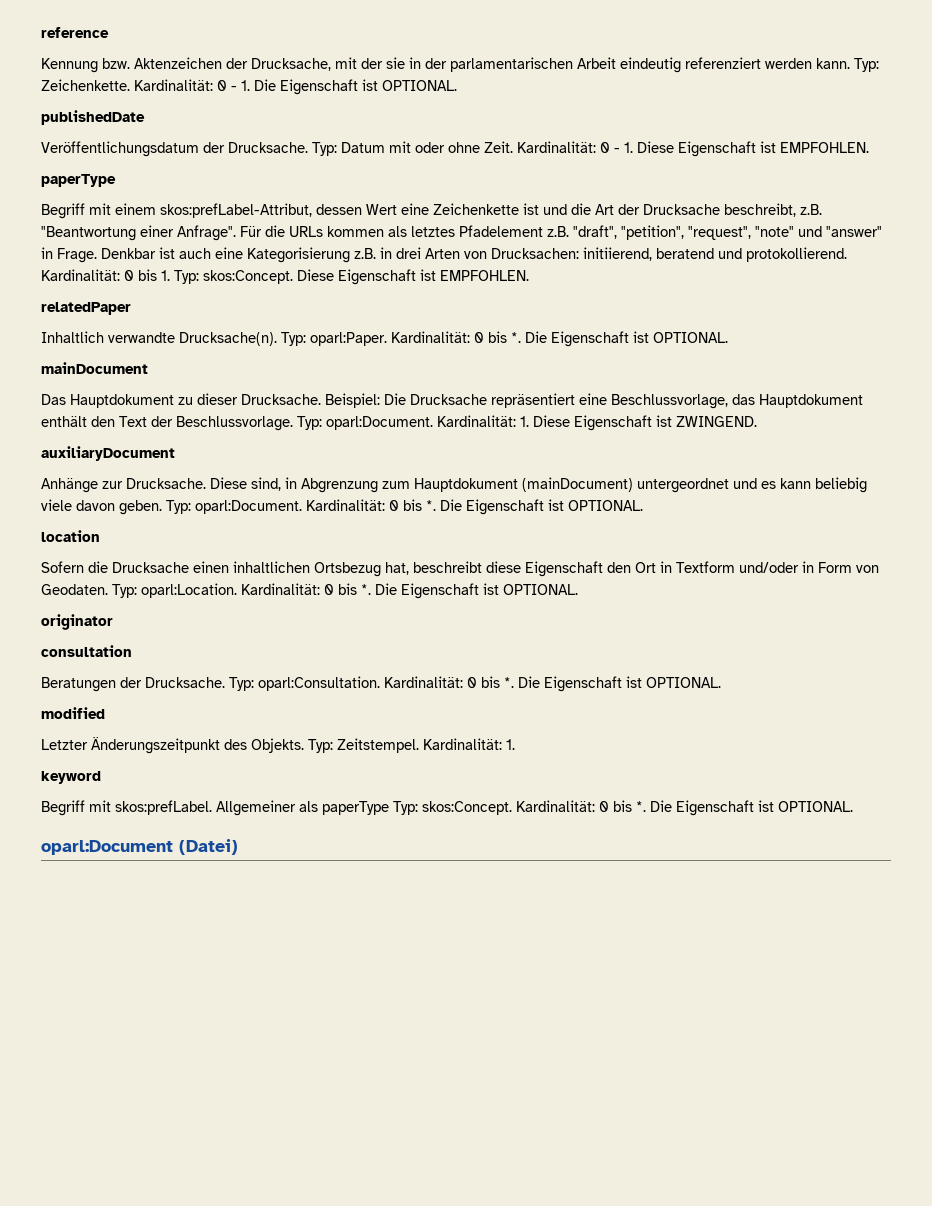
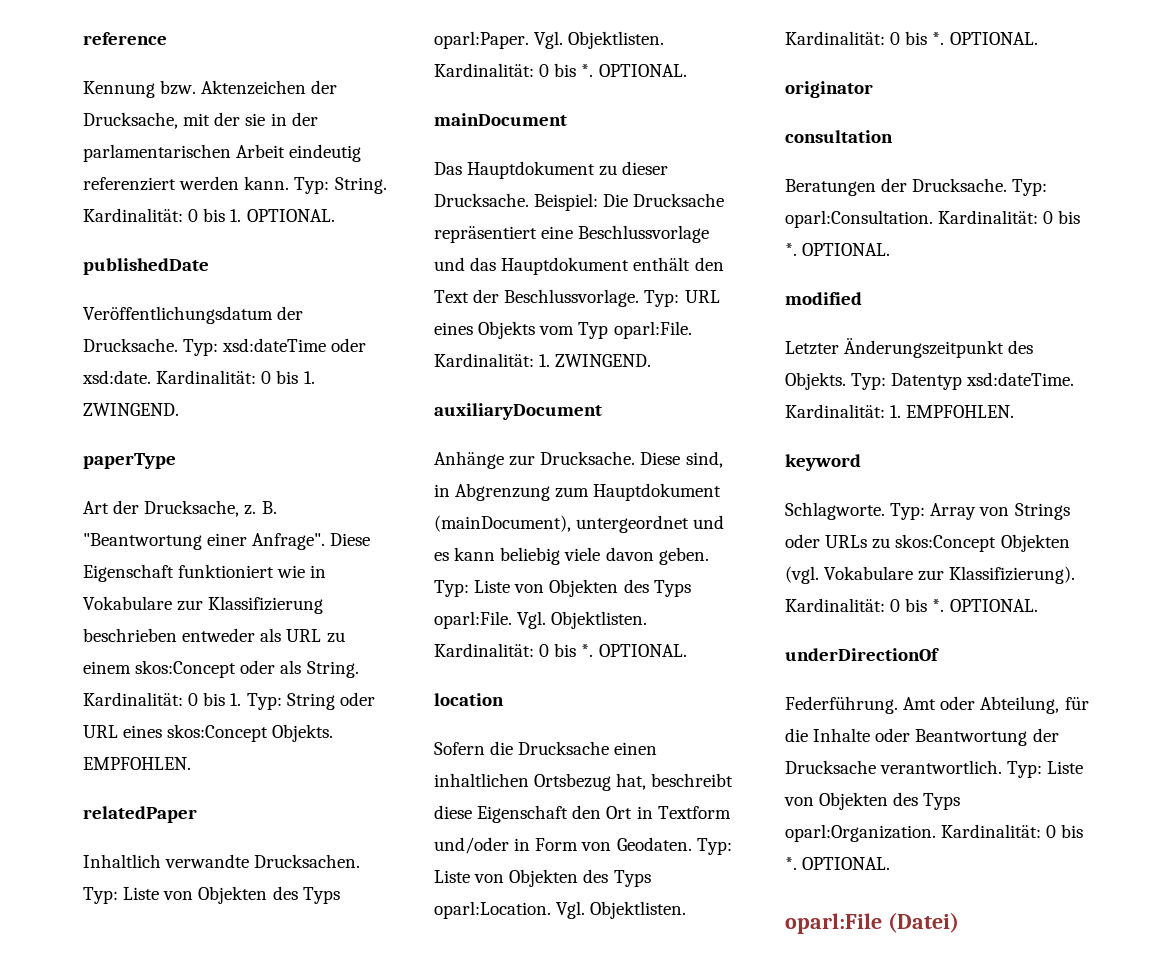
[41,79,378,95] Zeichenkette. Kardinalität: 0 - 1. Die Eigenschaft ist -> [334,177,387,194] [83,208,242,222] String. Kardinalität: 0 bis 1.
[341,141,869,157] [41,174,116,187] [41,203,822,219] [41,225,882,241] [41,247,847,263] Datum mit oder ohne Zeit. Kardinalität: 0 - 1. Diese Eigenschaft ist EMPFOHLEN. // paperType // Begriff mit einem skos:prefLabel-Attribut, dessen Wert eine Zeichenkette ist und die Art der Drucksache beschreibt, z.B. "Beantwortung einer Anfrage". Für die URLs kommen als letztes Pfadelement z.B. "draft", "petition", "request", "note" und "answer" in Frage. Denkbar ist auch eine Kategorisierung z.B. in drei Arten von Drucksachen: initiierend, beratend und protokollierend. -> [222,338,367,352] [82,370,315,384] [83,403,179,416] [83,453,176,469] [83,500,277,517] [83,533,371,550] [83,564,327,582] [83,596,324,614] [83,628,345,643] [83,660,359,678] xsd:dateTime oder xsd:date. Kardinalität: 0 bis 1. ZWINGEND. // paperType // Art der Drucksache, z. B. "Beantwortung einer Anfrage". Diese Eigenschaft funktioniert wie in Vokabulare zur Klassifizierung beschrieben entweder als URL zu einem skos:Concept oder als String.
[203,269,529,285] [41,302,131,315] [41,331,649,347] skos:Concept. Diese Eigenschaft ist EMPFOHLEN. // relatedPaper // Inhaltlich verwandte Drucksache(n). Typ: oparl:Paper. Kardinalität: 0 bis *. Die Eigenschaft ist -> [286,692,375,710] [83,724,334,742] [83,757,191,770] [83,806,197,823] [83,854,361,868] [83,886,340,904] [434,31,665,49] [434,63,594,77] String oder URL eines skos:Concept Objekts. EMPFOHLEN. // relatedPaper // Inhaltlich verwandte Drucksachen. Typ: Liste von Objekten des Typs oparl:Paper. Vgl. Objektlisten. Kardinalität: 0 bis *.
[611,394,728,409] Beschlussvorlage, -> [578,225,710,243] [434,257,465,271] Beschlussvorlage und
[326,415,672,431] oparl:Document. Kardinalität: 1. Diese Eigenschaft ist -> [684,290,720,303] [434,321,692,339] [434,353,551,367] URL eines Objekts vom Typ oparl:File. Kardinalität: 1.
[522,477,633,492] (mainDocument) -> [434,515,571,532] (mainDocument),
[195,499,564,515] oparl:Document. Kardinalität: 0 bis *. Die Eigenschaft ist -> [474,579,691,597] [434,611,648,629] [434,643,594,657] Liste von Objekten des Typs oparl:File. Vgl. Objektlisten. Kardinalität: 0 bis *.
[141,583,499,599] oparl:Location. Kardinalität: 0 bis *. Die Eigenschaft ist -> [434,869,651,887] [434,901,687,919] [785,31,945,45] Liste von Objekten des Typs oparl:Location. Vgl. Objektlisten. Kardinalität: 0 bis *.
[518,676,642,692] Die Eigenschaft ist -> (797, 249) none
[337,738,515,753] Zeitstempel. Kardinalität: 1. -> [891,372,1075,390] [785,404,1015,418] Datentyp xsd:dateTime. Kardinalität: 1. EMPFOHLEN.
[41,800,853,816] [41,840,173,855] Begriff mit skos:prefLabel. Allgemeiner als paperType Typ: skos:Concept. Kardinalität: 0 bis *. Die Eigenschaft ist OPTIONAL. // oparl:Document -> [785,502,1070,520] [785,534,1070,552] [785,566,1076,584] [785,598,1038,612] [785,648,939,661] [785,696,1089,714] [785,728,1059,746] [785,760,1084,778] [784,792,961,810] [785,824,1084,842] [785,857,891,870] [785,913,882,934] Schlagworte. Typ: Array von Strings oder URLs zu skos:Concept Objekten (vgl. Vokabulare zur Klassifizierung). Kardinalität: 0 bis *. OPTIONAL. // underDirectionOf // Federführung. Amt oder Abteilung, für die Inhalte oder Beantwortung der Drucksache verantwortlich. Typ: Liste von Objekten des Typs oparl:Organization. Kardinalität: 0 bis *. OPTIONAL. // oparl:File

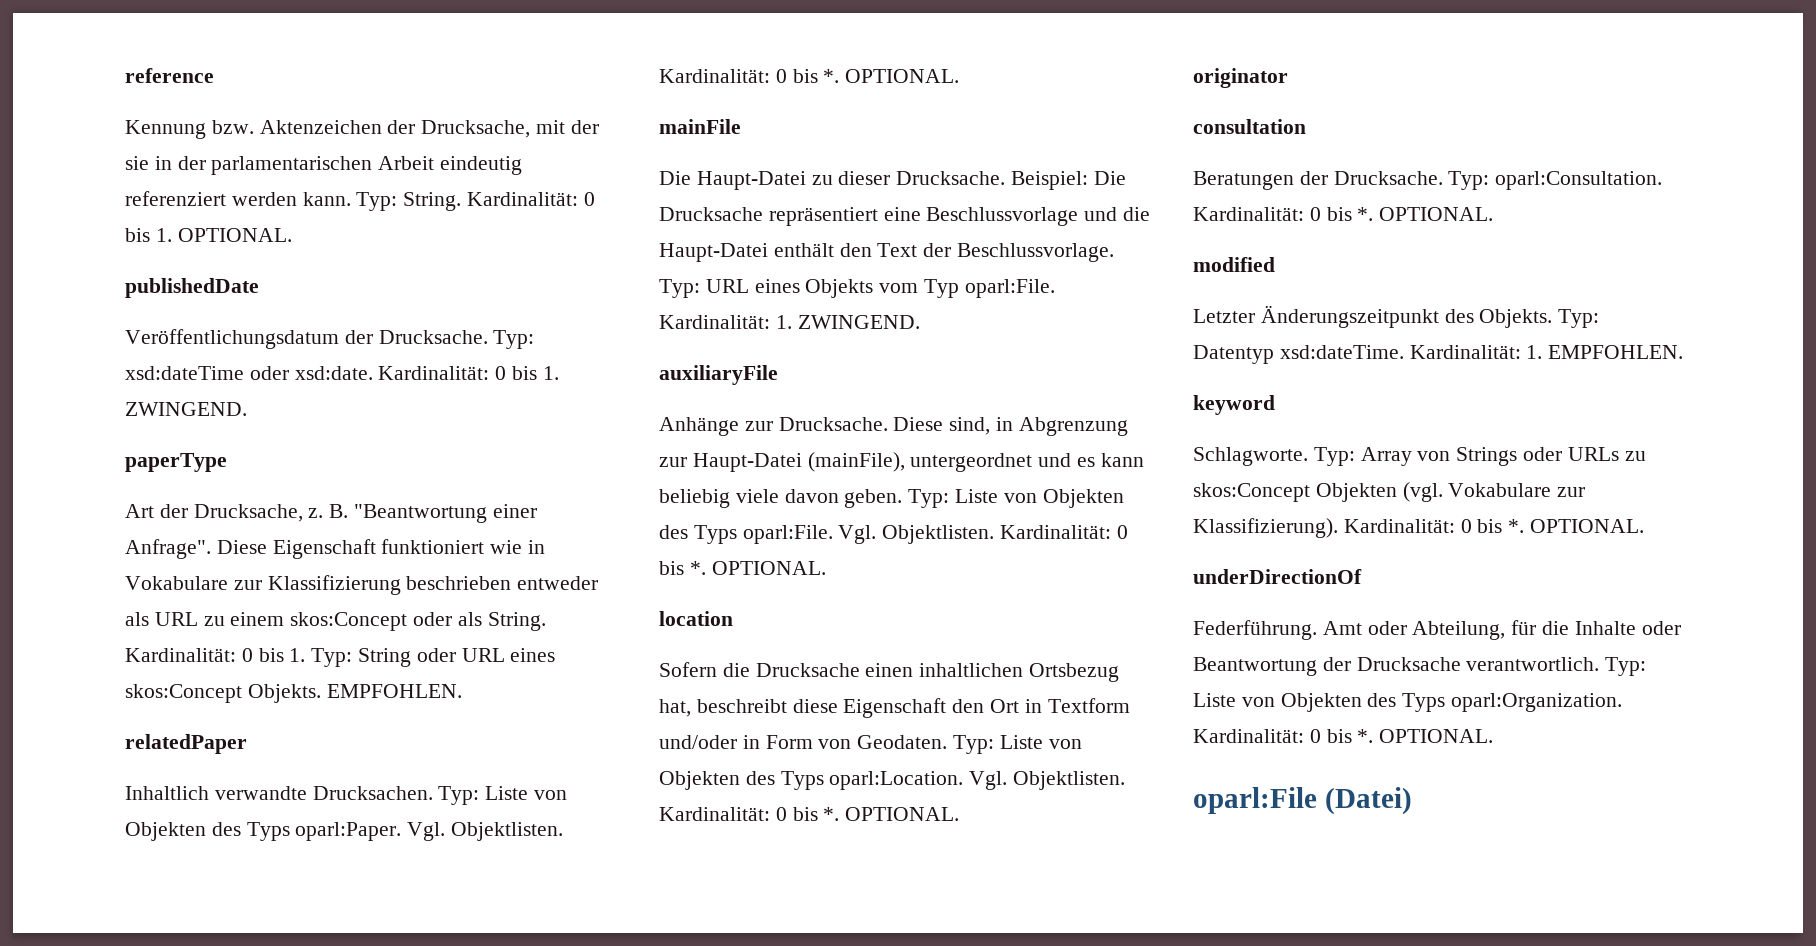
[434,113,567,126] [434,161,596,179] mainDocument // Das Hauptdokument -> [659,119,741,134] [659,171,806,190] mainFile // Die Haupt-Datei
[470,257,630,275] das Hauptdokument -> [1123,207,1151,221] [659,243,768,262] die Haupt-Datei
[434,403,602,420] auxiliaryDocument -> [659,365,778,385] auxiliaryFile
[555,483,722,501] [434,515,571,532] zum Hauptdokument (mainDocument), -> [659,452,905,472] zur Haupt-Datei (mainFile),

